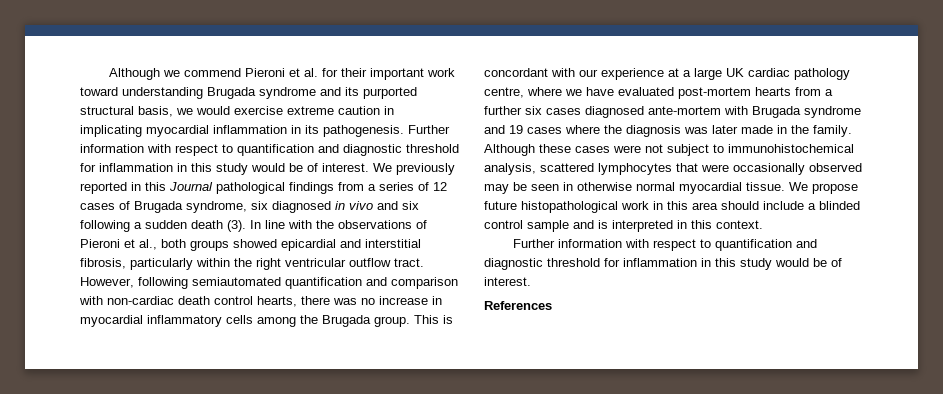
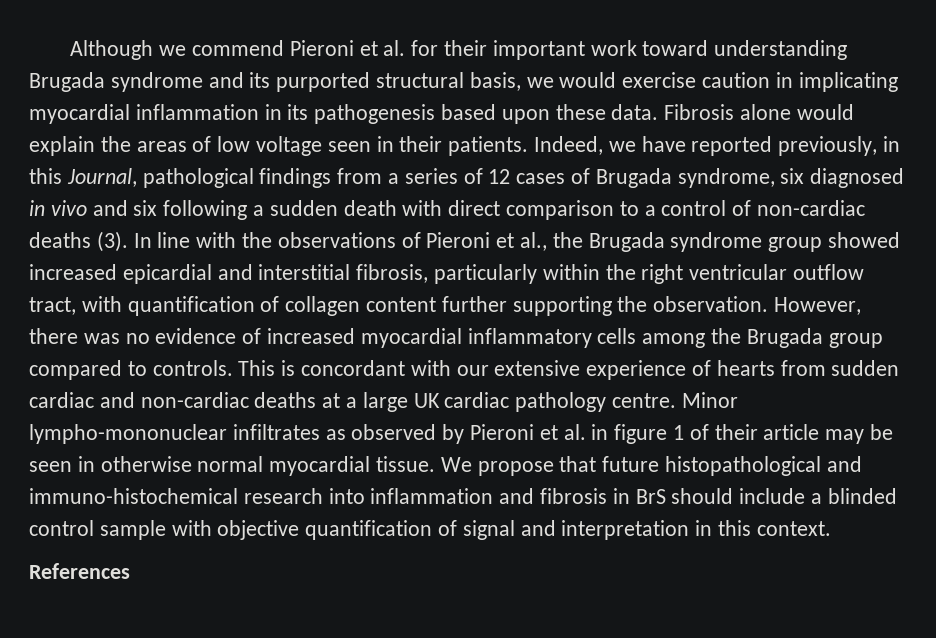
[287,106,334,115] extreme -> (697, 80) none
[323,125,450,137] [80,144,459,156] [80,163,455,175] [80,182,213,194] pathogenesis. Further information with respect to quantification and diagnostic threshold for inflammation in this study would be of interest. We previously reported in this Journal -> [314,104,854,124] [29,136,901,156] [29,168,137,187] pathogenesis based upon these data. Fibrosis alone would explain the areas of low voltage seen in their patients. Indeed, we have reported previously, in this Journal,
(223, 224) none -> [402,200,866,220] [29,232,91,248] with direct comparison to a control of non-cardiac deaths
[161,239,277,251] both groups showed -> [552,232,901,252] [29,264,117,280] the Brugada syndrome group showed increased
[394,258,424,267] [80,277,458,289] [79,296,442,307] tract. However, following semiautomated quantification and comparison with non-cardiac death control hearts, there was no increase in -> [29,296,862,316] [29,328,356,344] tract, with quantification of collagen content further supporting the observation. However, there was no evidence of increased
[374,316,410,327] group. -> [828,333,883,348] [29,360,233,380] group compared to controls.
[601,68,664,80] experience -> [494,360,900,380] [29,392,317,408] extensive experience of hearts from sudden cardiac and non-cardiac deaths
[484,87,833,99] [484,106,861,118] [484,125,852,137] [484,144,854,156] [484,163,862,175] centre, where we have evaluated post-mortem hearts from a further six cases diagnosed ante-mortem with Brugada syndrome and 19 cases where the diagnosis was later made in the family. Although these cases were not subject to immunohistochemical analysis, scattered lymphocytes that were occasionally observed -> [612,392,738,408] [29,424,820,444] centre. Minor lympho-mononuclear infiltrates as observed by Pieroni et al. in figure 1 of their article
(858, 188) none -> [559,456,597,472] that
[621,201,718,210] work in this area -> [826,456,862,472] [29,488,666,504] and immuno-histochemical research into inflammation and fibrosis in BrS
[573,220,763,232] [512,239,817,251] [484,258,842,270] [484,277,531,286] and is interpreted in this context. // Further information with respect to quantification and diagnostic threshold for inflammation in this study would be of interest. -> [171,520,831,540] with objective quantification of signal and interpretation in this context.

